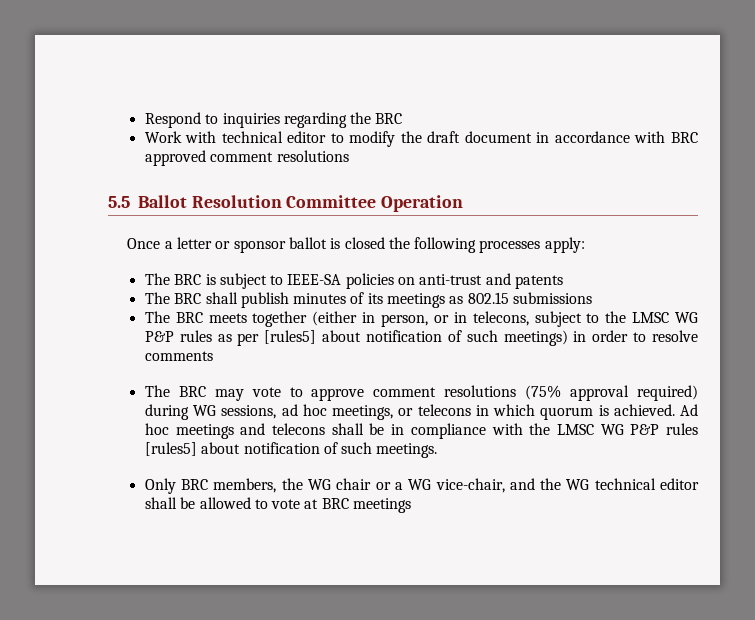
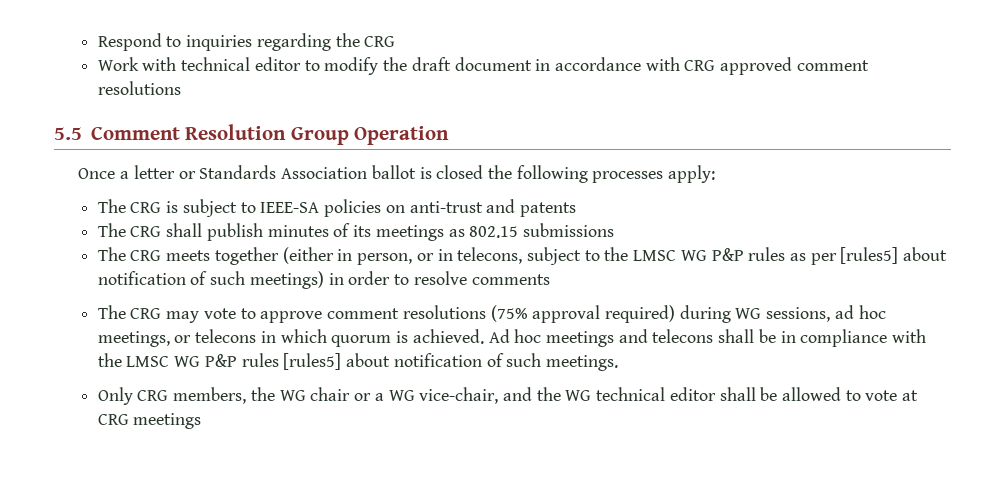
[375,113,403,124] BRC -> [364,36,396,47] CRG
[670,132,698,143] BRC -> [684,60,716,71] CRG
[138,195,377,208] Ballot Resolution Committee -> [90,124,349,145] Comment Resolution Group
[233,240,286,253] sponsor -> [199,165,368,179] Standards Association
[174,274,202,285] BRC -> [130,202,162,213] CRG
[174,293,202,304] BRC -> [130,226,162,237] CRG
[175,312,203,323] BRC -> [130,250,162,261] CRG
[178,386,206,397] BRC -> [130,308,162,319] CRG
[181,479,209,490] BRC -> [137,390,169,401] CRG
[321,498,349,509] BRC -> [97,414,129,425] CRG

